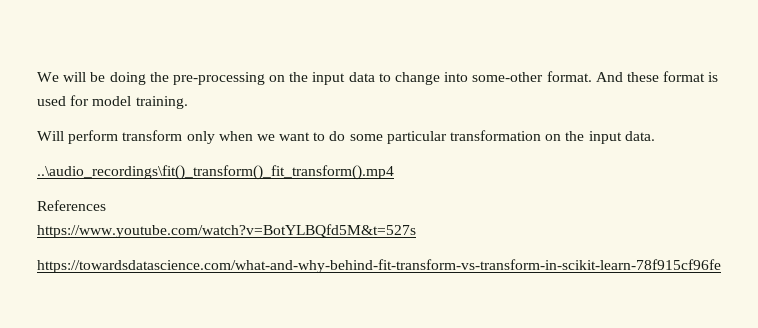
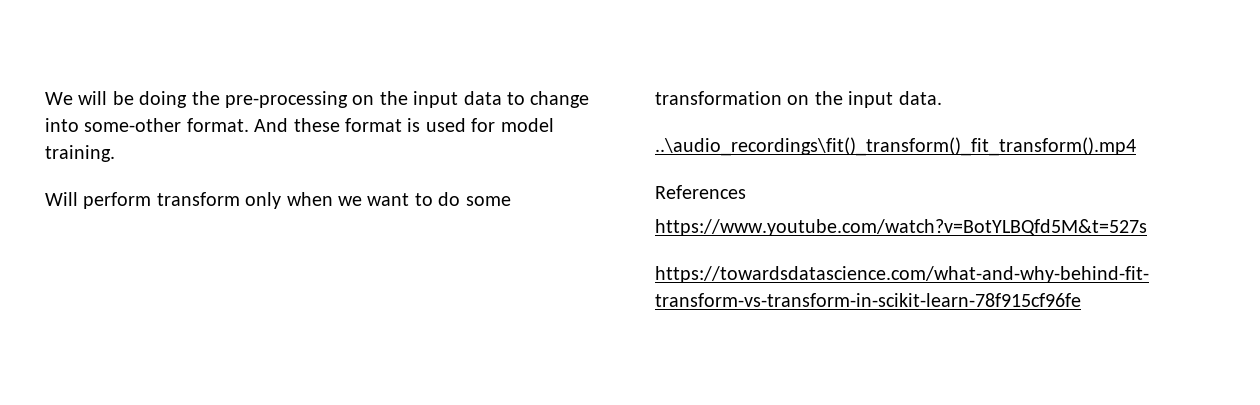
[386,131,447,144] particular -> (511, 201) none

